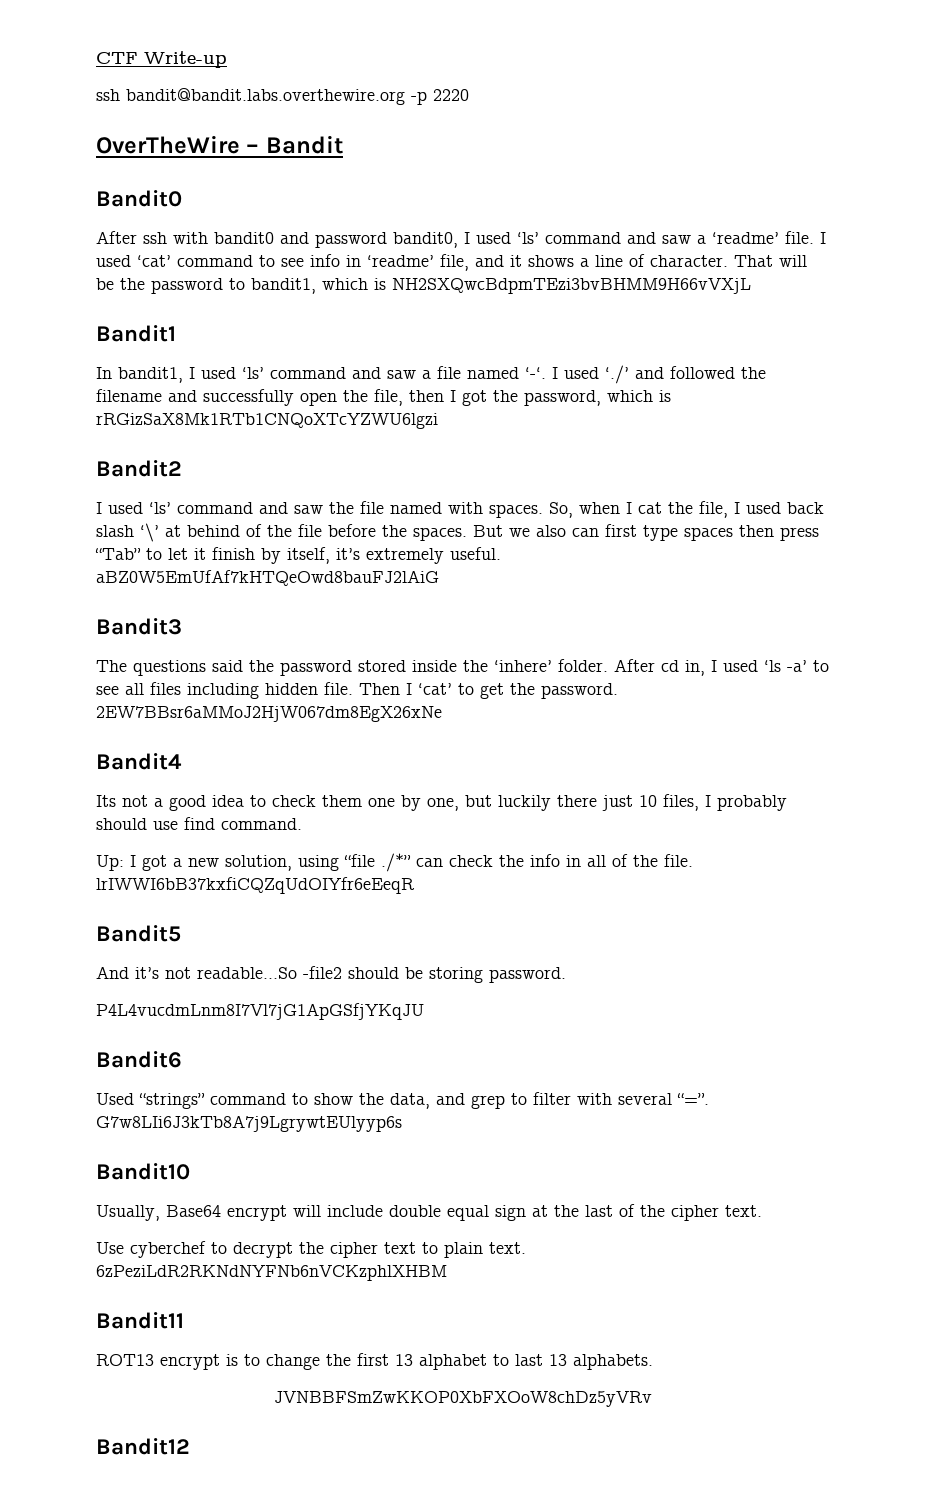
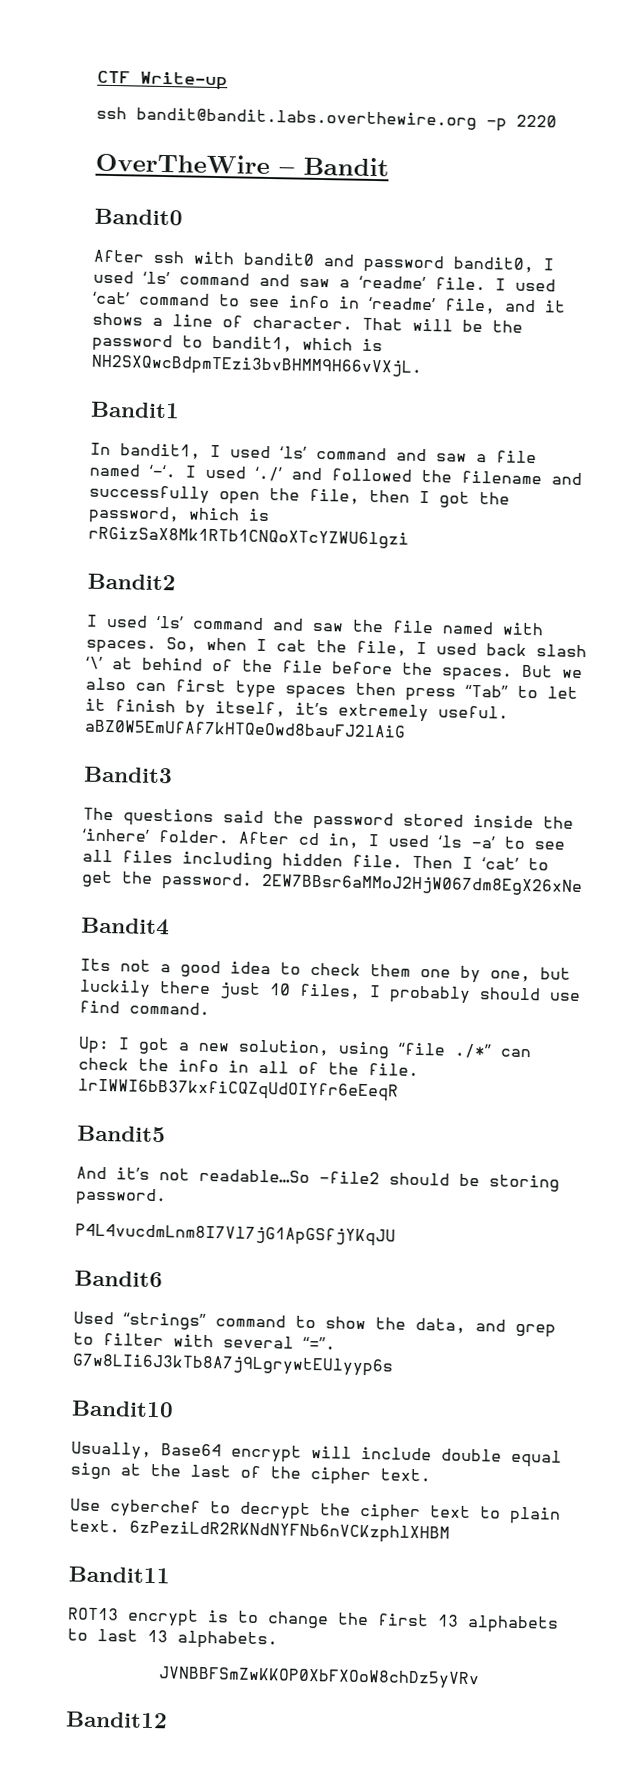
[392,278,751,294] NH2SXQwcBdpmTEzi3bvBHMM9H66vVXjL -> [91,354,423,378] NH2SXQwcBdpmTEzi3bvBHMM9H66vVXjL.
[419,1354,487,1370] alphabet -> [467,1615,559,1634] alphabets

